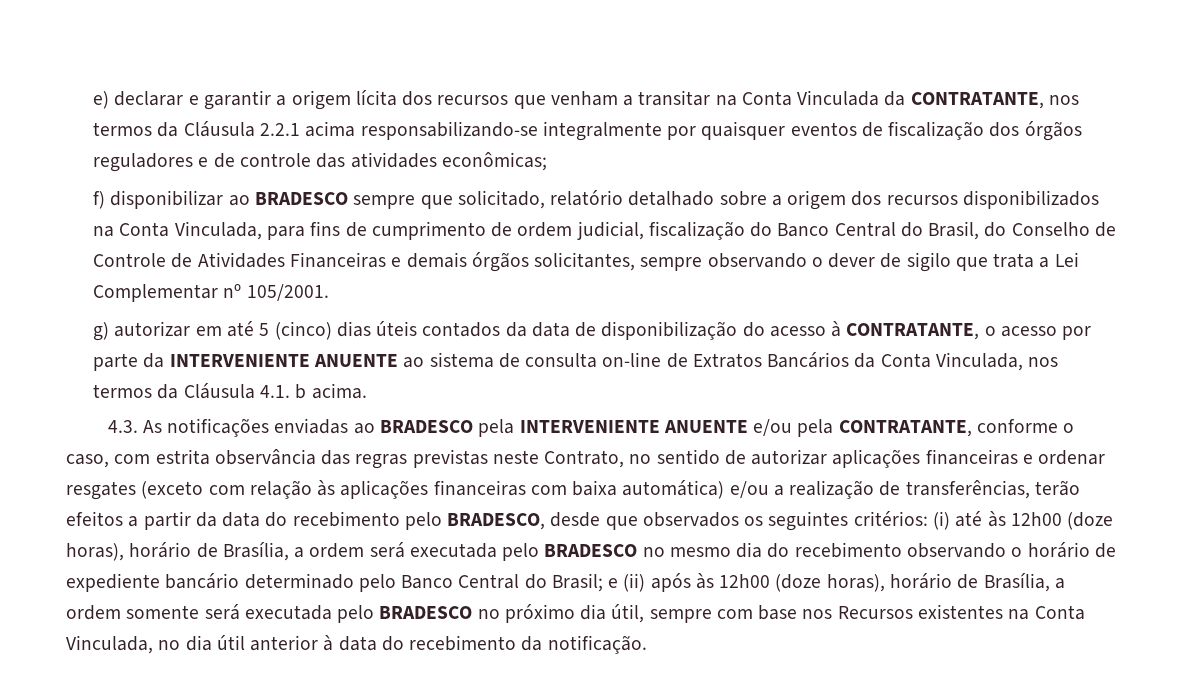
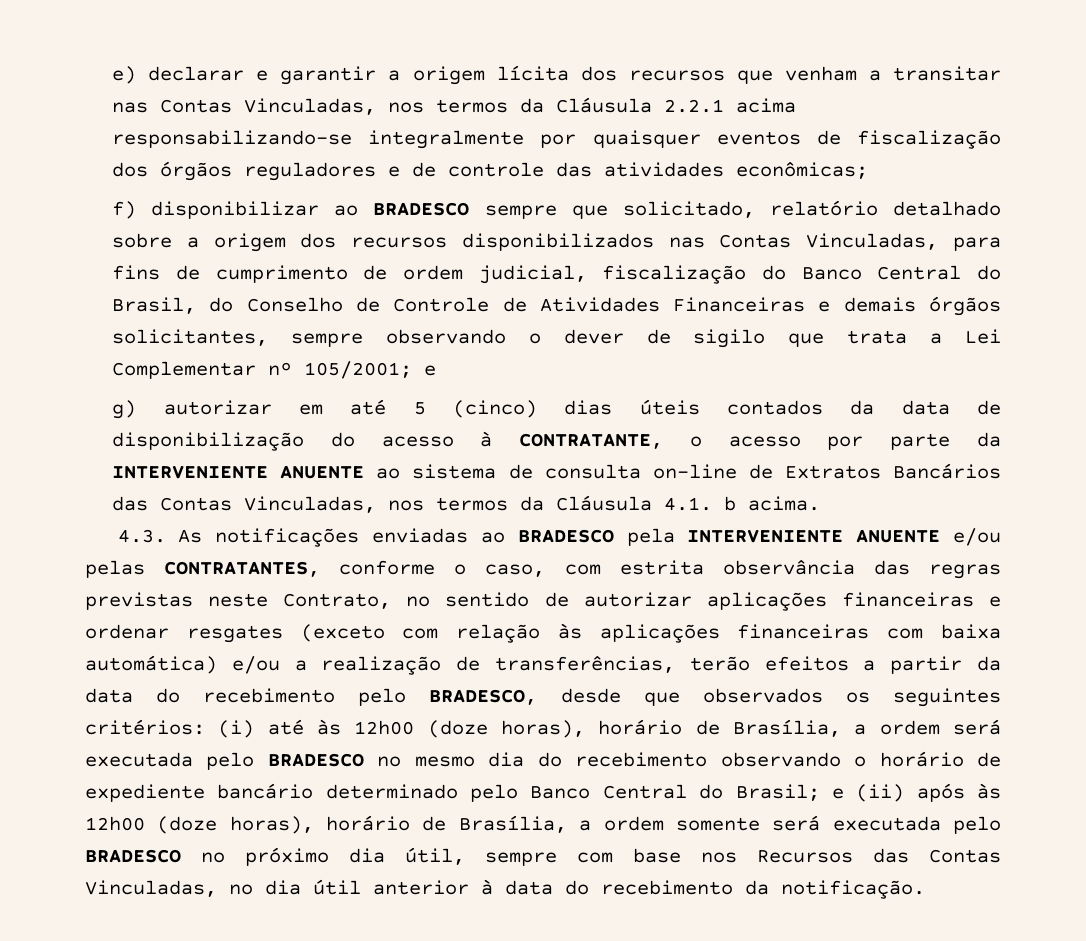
[715,90,1044,109] na Conta Vinculada da CONTRATANTE, -> [112,98,377,115] nas Contas Vinculadas,
[93,221,262,240] na Conta Vinculada, -> [668,233,939,250] nas Contas Vinculadas,
[246,284,329,301] 105/2001. -> [304,361,437,379] 105/2001; e
[854,352,1023,371] da Conta Vinculada, -> [112,496,377,513] das Contas Vinculadas,
[797,419,972,437] pela CONTRATANTE, -> [85,560,321,578] pelas CONTRATANTES,
[917,604,1085,620] [66,635,153,654] existentes na Conta Vinculada, -> [873,848,1001,863] [85,880,217,897] das Contas Vinculadas,

